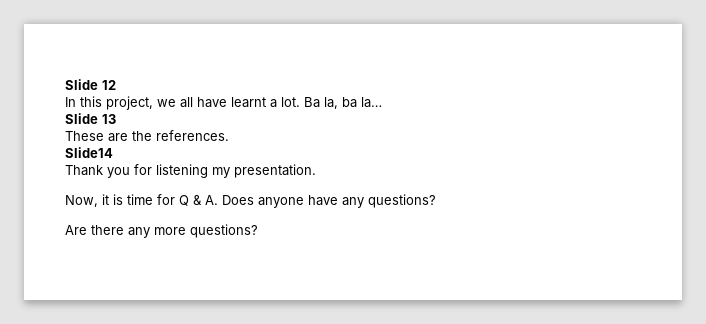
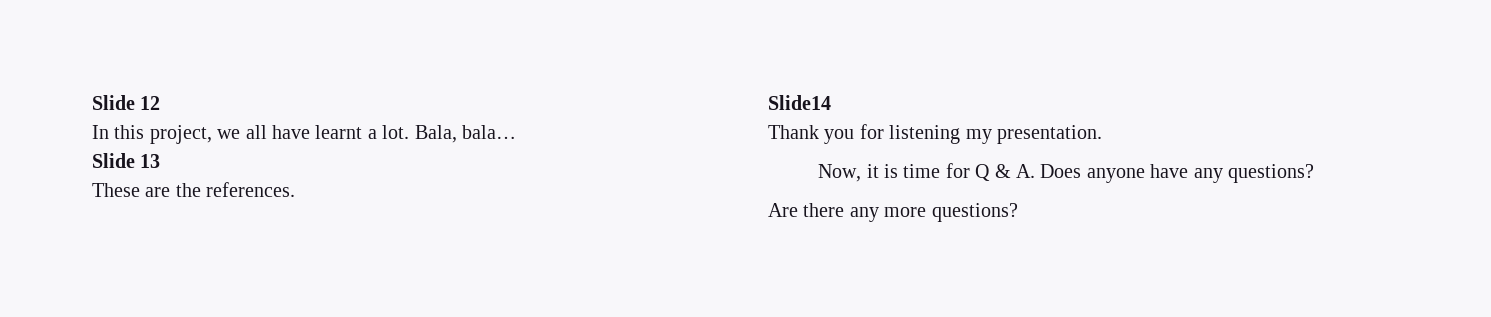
[304,97,382,109] Ba la, ba la… -> [414,125,516,143] Bala, bala…

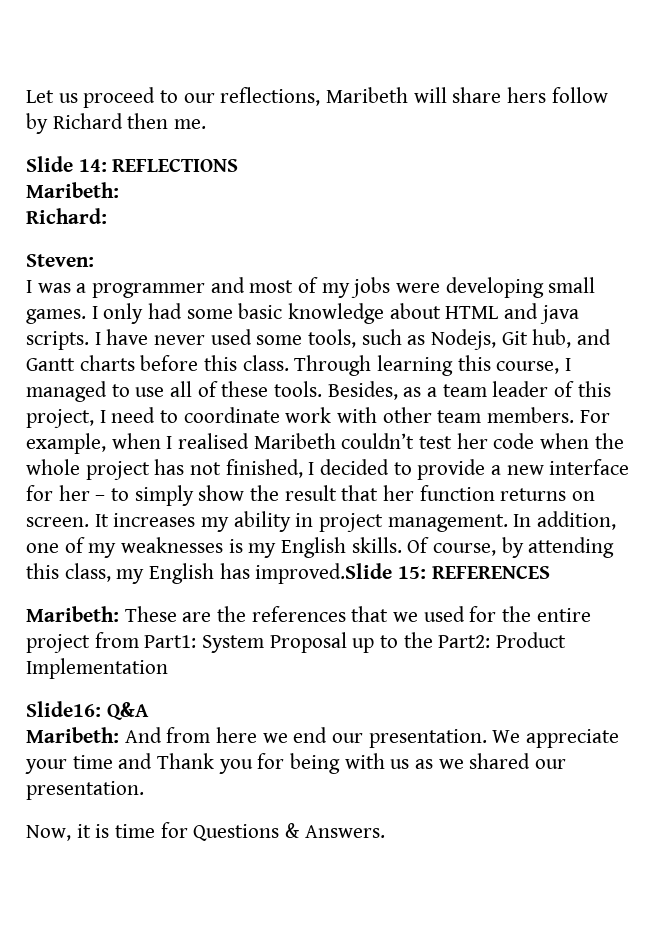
[92,95,161,110] [92,125,516,144] [92,153,161,168] [92,182,296,197] [768,95,831,110] [768,124,992,144] Slide 12 // In this project, we all have learnt a lot. Bala, bala… // Slide 13 // These are the references. // Slide14 // Thank you for listening my -> [26,87,608,108] [26,113,207,134] [26,156,239,172] [26,182,119,198] [26,208,107,224] [26,254,94,267] [26,277,596,298] [26,303,579,324] [26,329,612,350] [26,355,572,376] [26,381,611,402] [26,407,610,428] [26,433,624,454] [26,459,630,480] [26,485,596,506] [26,511,617,532] [26,537,615,558] [26,563,550,584] [26,606,591,622] [26,632,567,653] [26,658,168,679] [26,701,149,720] [26,727,620,748] [25,753,567,774] Let us proceed to our reflections, Maribeth will share hers follow by Richard then me. // Slide 14: REFLECTIONS // Maribeth: // Richard: // Steven: // I was a programmer and most of my jobs were developing small games. I only had some basic knowledge about HTML and java scripts. I have never used some tools, such as Nodejs, Git hub, and Gantt charts before this class. Through learning this course, I managed to use all of these tools. Besides, as a team leader of this project, I need to coordinate work with other team members. For example, when I realised Maribeth couldn’t test her code when the whole project has not finished, I decided to provide a new interface for her – to simply show the result that her function returns on screen. It increases my ability in project management. In addition, one of my weaknesses is my English skills. Of course, by attending this class, my English has improved.Slide 15: REFERENCES // Maribeth: These are the references that we used for the entire project from Part1: System Proposal up to the Part2: Product Implementation // Slide16: Q&A // Maribeth: And from here we end our presentation. We appreciate your time and Thank you for being with us as we shared our
[975,164,1314,183] [768,203,1018,222] Q & A. Does anyone have any questions? // Are there any more questions? -> [193,823,385,841] Questions & Answers.

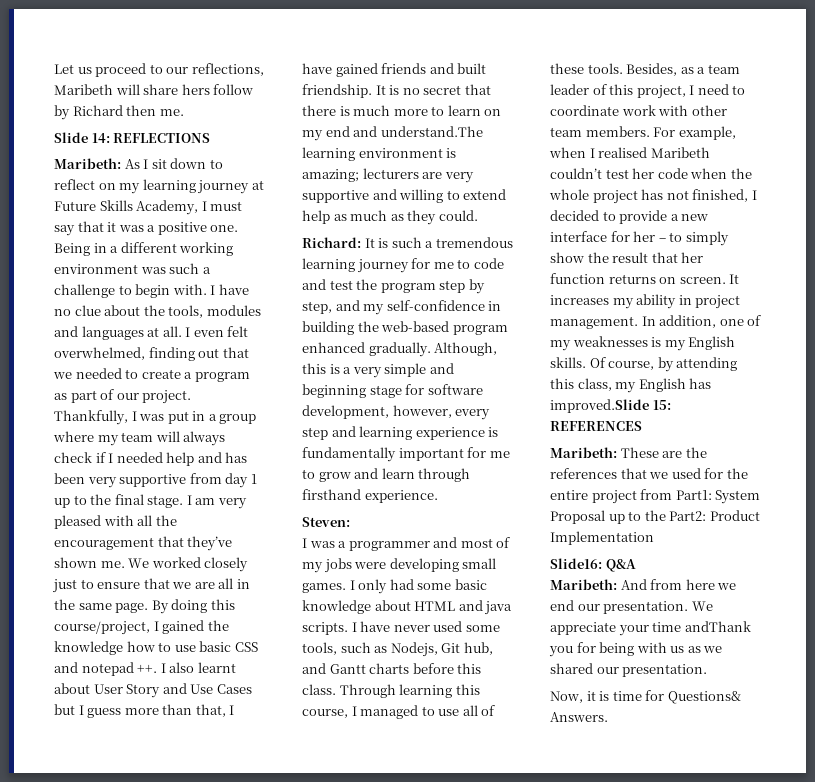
[26,208,107,224] // Richard: -> [124,158,223,169] [54,179,264,194] [54,200,243,215] [54,221,239,236] [54,242,234,256] [54,263,211,274] [54,284,249,298] [54,305,261,318] [54,326,249,340] [54,347,249,361] [53,368,250,382] [54,389,192,404] [54,410,257,425] [53,431,226,446] [54,452,248,466] [54,473,257,488] [54,494,247,509] [54,515,177,529] [54,536,233,551] [54,557,249,572] [52,578,250,593] [54,599,235,614] [54,620,229,635] [54,641,258,655] [54,662,236,676] [54,683,252,698] [54,704,235,718] [302,63,487,77] [302,84,491,98] [302,105,502,116] [302,126,483,141] [302,147,457,161] [302,168,474,183] [302,189,507,203] [302,210,478,225] [302,237,513,248] [302,258,504,273] [302,279,485,294] [302,300,502,315] [302,321,508,335] [302,342,498,357] [302,363,454,378] [302,384,483,398] [302,405,491,420] [302,426,499,440] [302,447,510,462] [302,468,471,482] [302,489,438,503] As I sit down to reflect on my learning journey at Future Skills Academy, I must say that it was a positive one. Being in a different working environment was such a challenge to begin with. I have no clue about the tools, modules and languages at all. I even felt overwhelmed, finding out that we needed to create a program as part of our project. Thankfully, I was put in a group where my team will always check if I needed help and has been very supportive from day 1 up to the final stage. I am very pleased with all the encouragement that they’ve shown me. We worked closely just to ensure that we are all in the same page. By doing this course/project, I gained the knowledge how to use basic CSS and notepad ++. I also learnt about User Story and Use Cases but I guess more than that, I have gained friends and built friendship. It is no secret that there is much more to learn on my end and understand.The learning environment is amazing; lecturers are very supportive and willing to extend help as much as they could. // Richard: It is such a tremendous learning journey for me to code and test the program step by step, and my self-confidence in building the web-based program enhanced gradually. Although, this is a very simple and beginning stage for software development, however, every step and learning experience is fundamentally important for me to grow and learn through firsthand experience.
[118,753,215,769] and Thank -> [684,621,751,632] andThank
[193,823,301,841] Questions & -> [667,691,741,704] Questions&

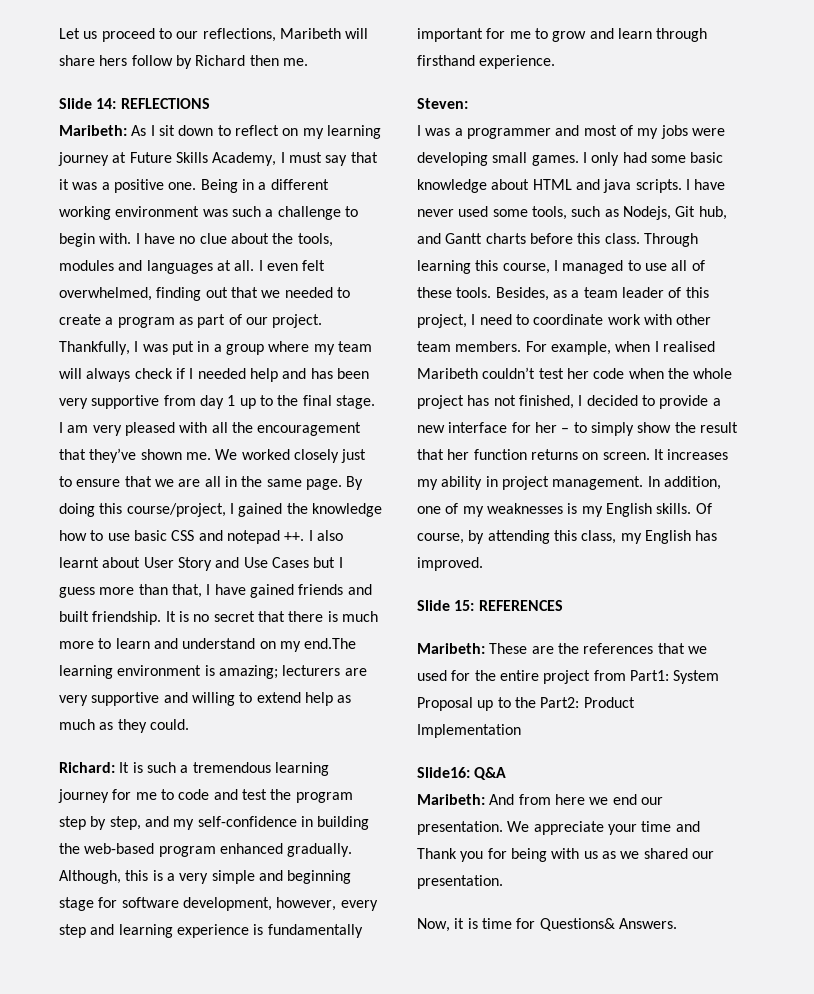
[484,109,502,116] [302,126,483,141] on my end and understand.The -> [153,638,357,652] and understand on my end.The
[550,399,649,413] improved.Slide -> [417,557,483,571] [417,600,450,611] improved. // Slide
[684,621,751,632] andThank -> [675,821,700,832] [417,848,457,859] and Thank

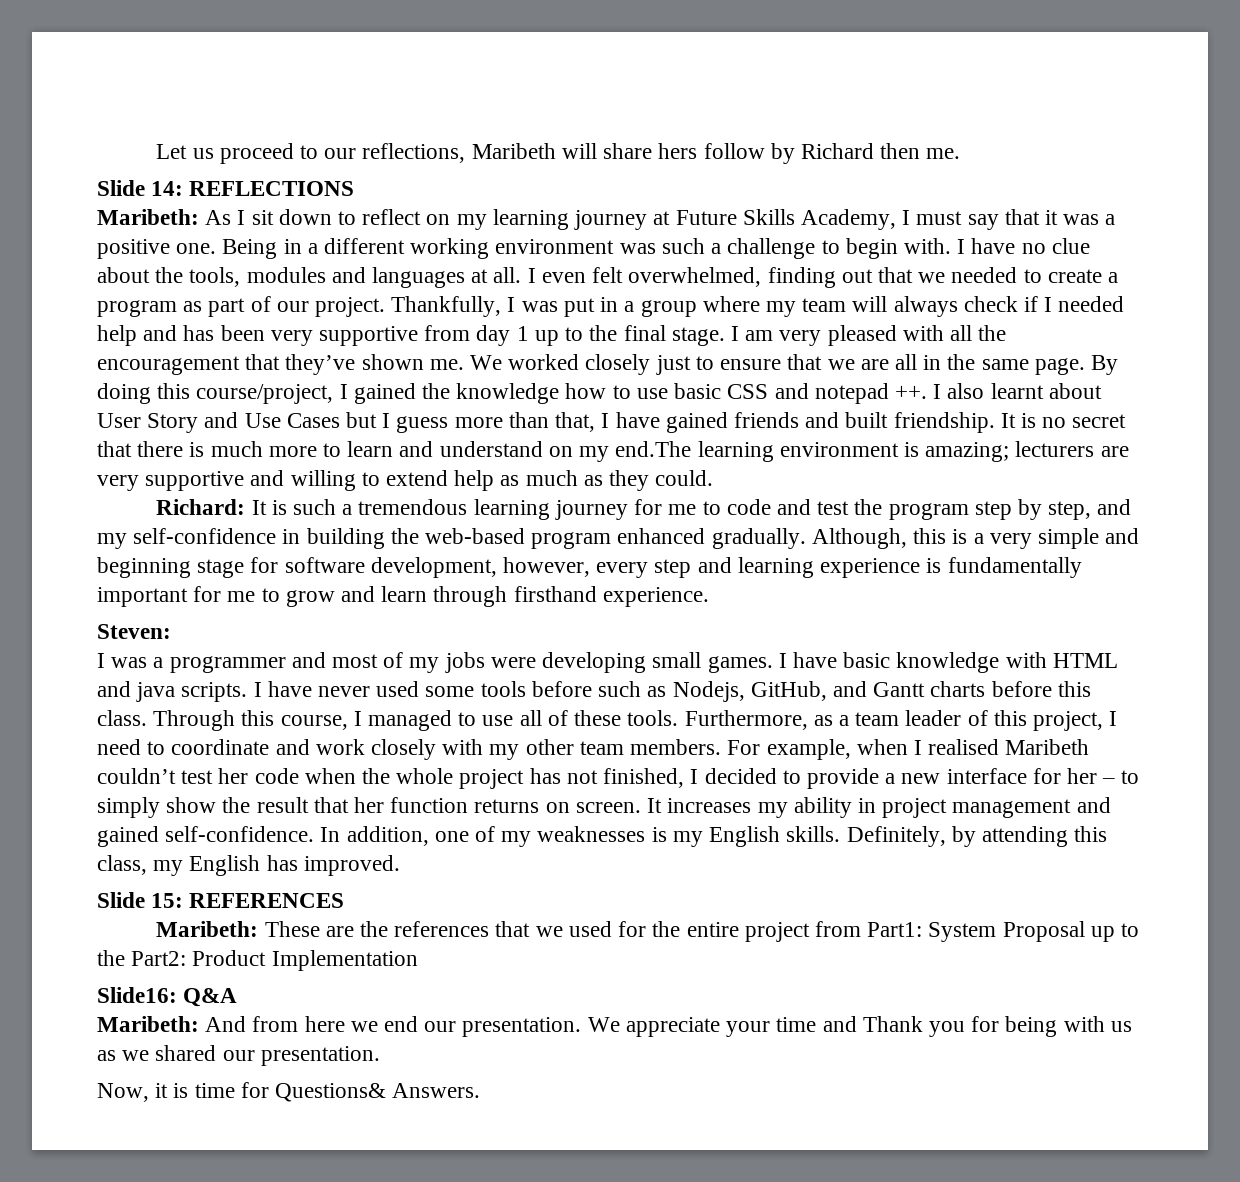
[591,152,686,166] only had some -> [792,652,837,668] have
[491,179,530,190] about -> [1005,652,1047,668] with
[531,206,567,220] tools, -> [480,681,592,697] tools before
[675,206,727,220] Git hub, -> [750,681,827,701] GitHub,
[417,260,471,274] learning -> (236, 720) none
[495,287,549,301] Besides, -> [684,710,808,730] Furthermore,
[607,314,672,325] work with -> [275,739,520,760] and work closely with my
[552,476,644,490] management. -> [952,797,1111,818] [97,826,315,847] management and gained self-confidence.
[695,503,712,514] [417,533,464,544] Of course, -> [846,826,946,847] Definitely,

